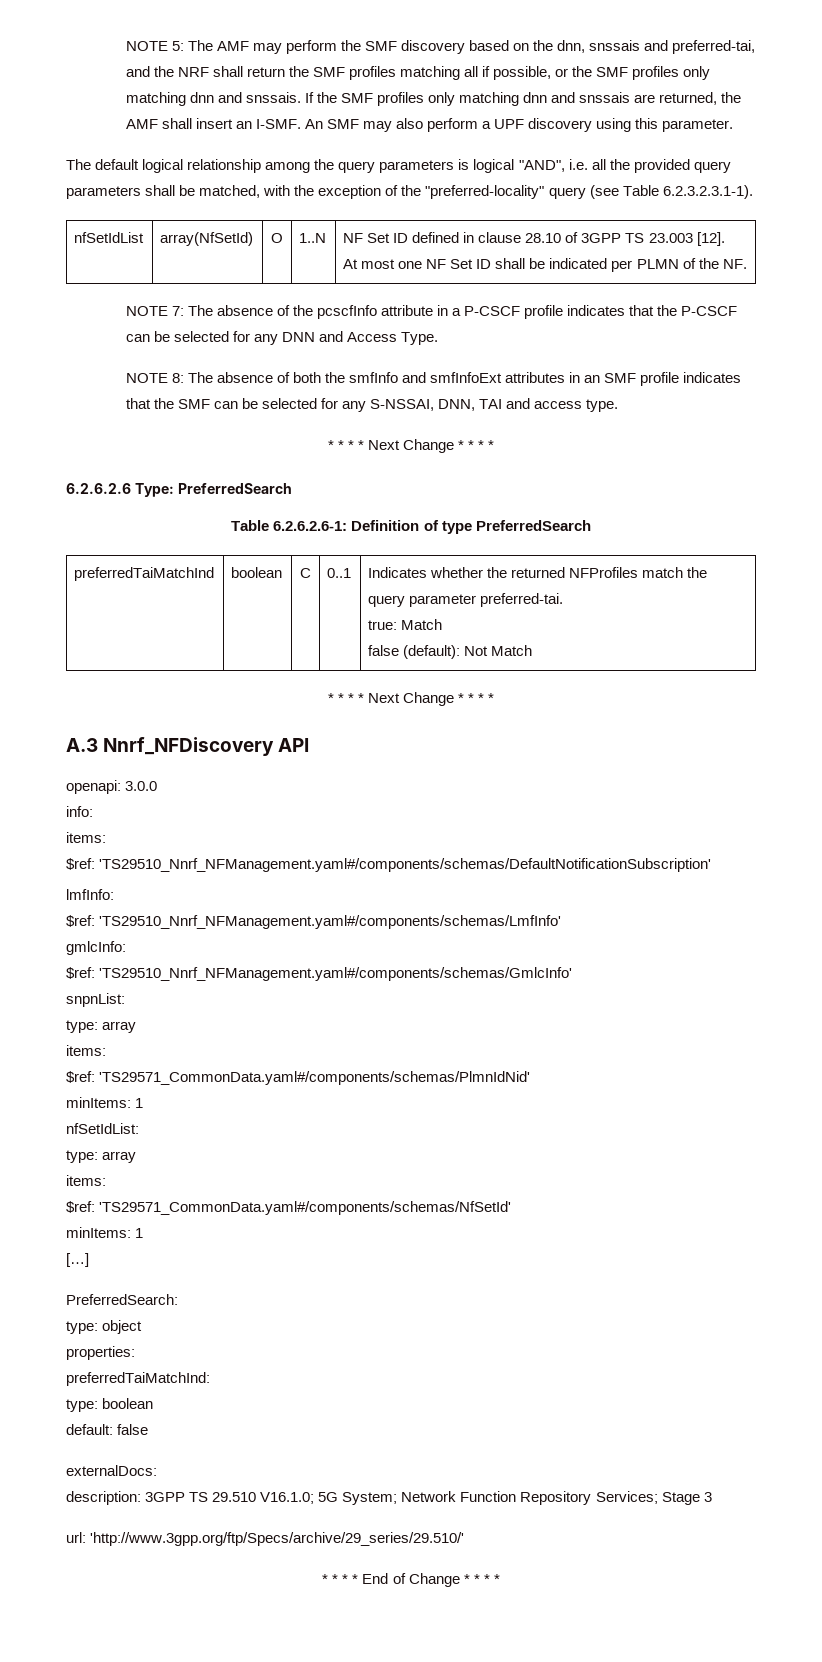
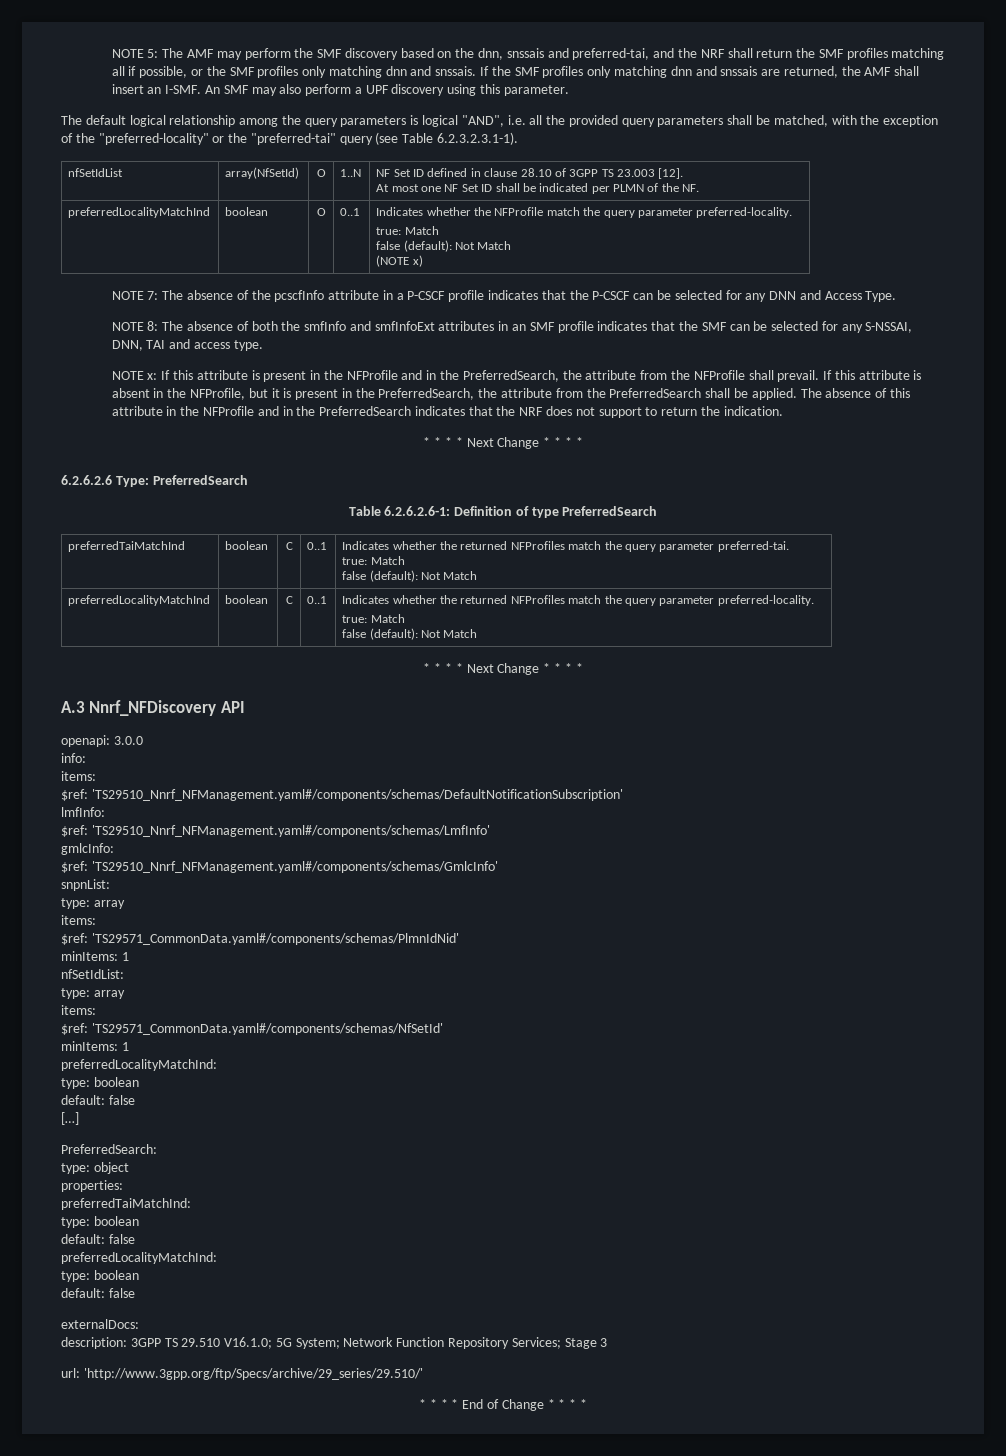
(545, 192) none -> [212,133,336,145] or the "preferred-tai"
(747, 264) none -> [68,207,211,218] [225,207,269,216] [316,208,326,216] [340,208,361,216] [376,207,793,218] [376,226,439,235] [376,240,512,252] [376,255,423,267] // preferredLocalityMatchInd | boolean | O | 0..1 | Indicates whether the NFProfile match the query parameter preferred-locality. // true: Match // false (default): Not Match // (NOTE x)
(619, 405) none -> [111,370,922,382] [111,388,910,400] [111,406,783,418] // NOTE x: If this attribute is present in the NFProfile and in the PreferredSearch, the attribute from the NFProfile shall prevail. If this attribute is absent in the NFProfile, but it is present in the PreferredSearch, the attribute from the PreferredSearch shall be applied. The absence of this attribute in the NFProfile and in the PreferredSearch indicates that the NRF does not support to return the indication.
(533, 650) none -> [68,595,211,606] [225,595,269,604] [285,596,293,604] [307,596,328,604] [342,595,814,606] [342,614,405,623] [342,628,478,640] // preferredLocalityMatchInd | boolean | C | 0..1 | Indicates whether the returned NFProfiles match the query parameter preferred-locality. // true: Match // false (default): Not Match
(144, 1233) none -> [61,1059,217,1071] [61,1077,139,1089] [61,1095,135,1105] // preferredLocalityMatchInd: // type: boolean // default: false
(149, 1429) none -> [61,1252,217,1264] [61,1270,139,1282] [61,1288,135,1298] // preferredLocalityMatchInd: // type: boolean // default: false

